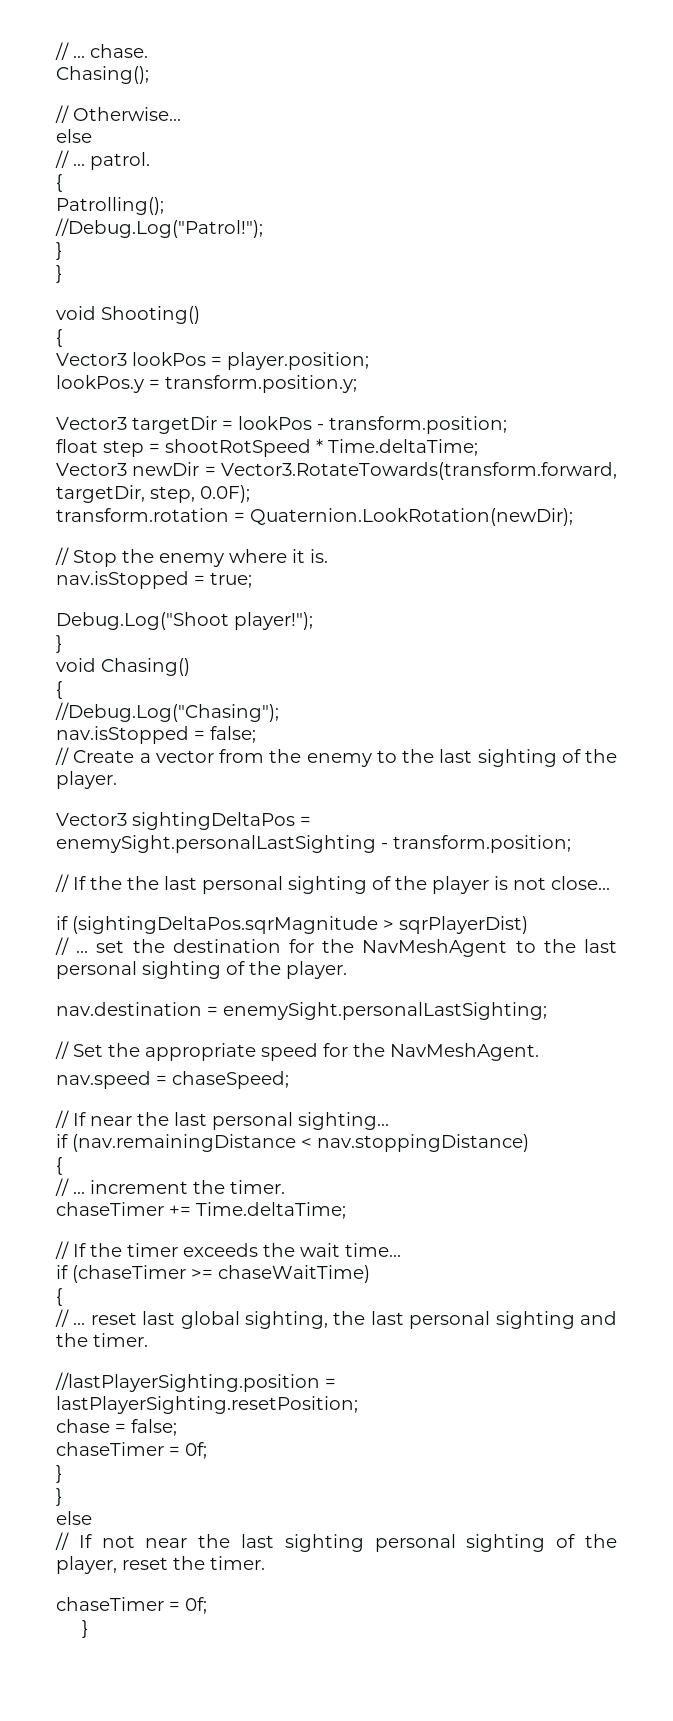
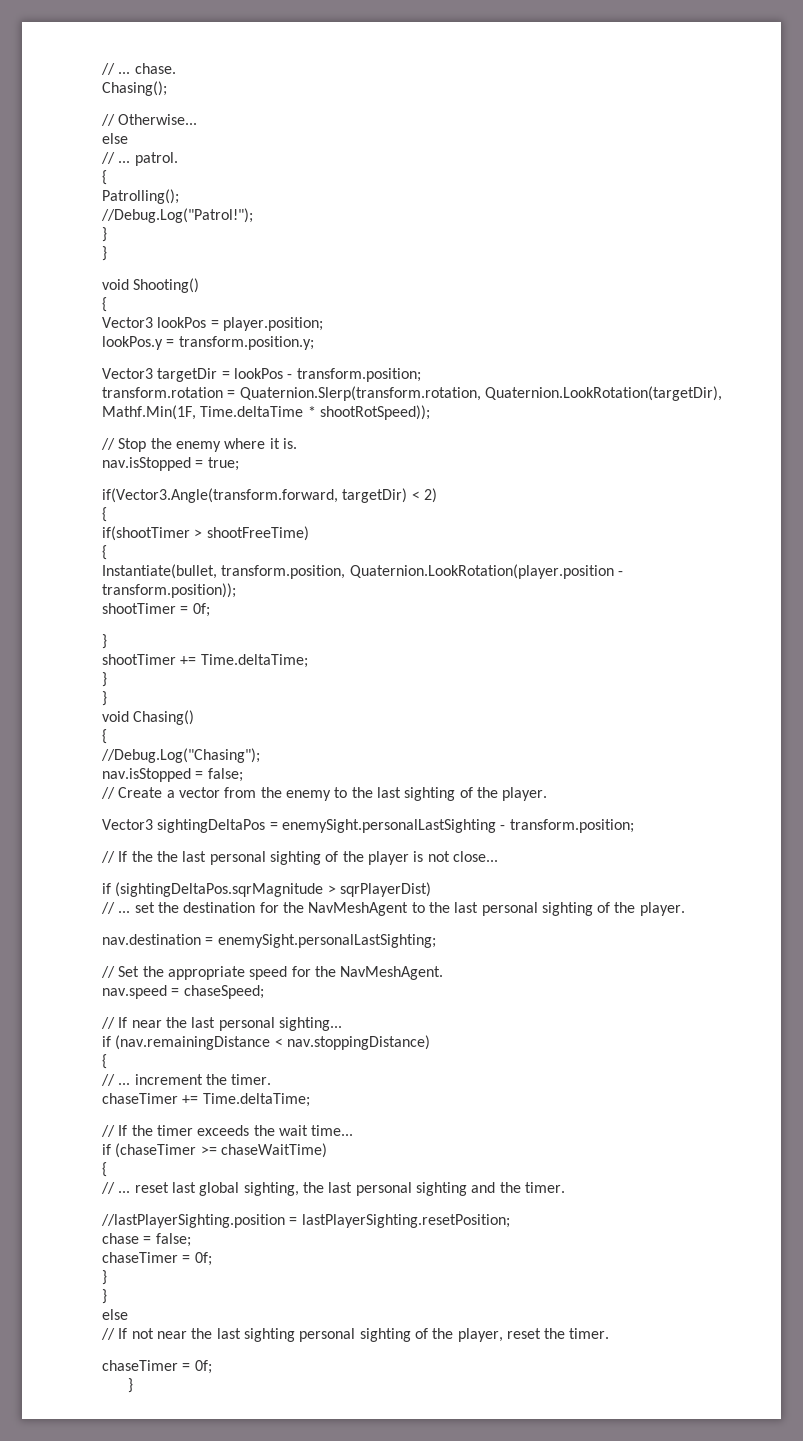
[56,439,478,457] [56,462,617,480] [56,485,250,503] [56,508,573,526] float step = shootRotSpeed * Time.deltaTime; // Vector3 newDir = Vector3.RotateTowards(transform.forward, targetDir, step, 0.0F); // transform.rotation = Quaternion.LookRotation(newDir); -> [102,386,722,401] [102,405,430,420] transform.rotation = Quaternion.Slerp(transform.rotation, Quaternion.LookRotation(targetDir), Mathf.Min(1F, Time.deltaTime * shootRotSpeed));
[56,612,313,630] Debug.Log("Shoot player!"); -> [102,488,437,503] [102,507,107,522] [102,526,309,541] [102,545,107,560] [102,564,623,579] [102,583,236,598] [102,603,210,617] [102,634,107,649] [102,654,308,668] [102,672,107,687] if(Vector3.Angle(transform.forward, targetDir) < 2) // { // if(shootTimer > shootFreeTime) // { // Instantiate(bullet, transform.position, Quaternion.LookRotation(player.position - transform.position)); // shootTimer = 0f; // } // shootTimer += Time.deltaTime; // }

